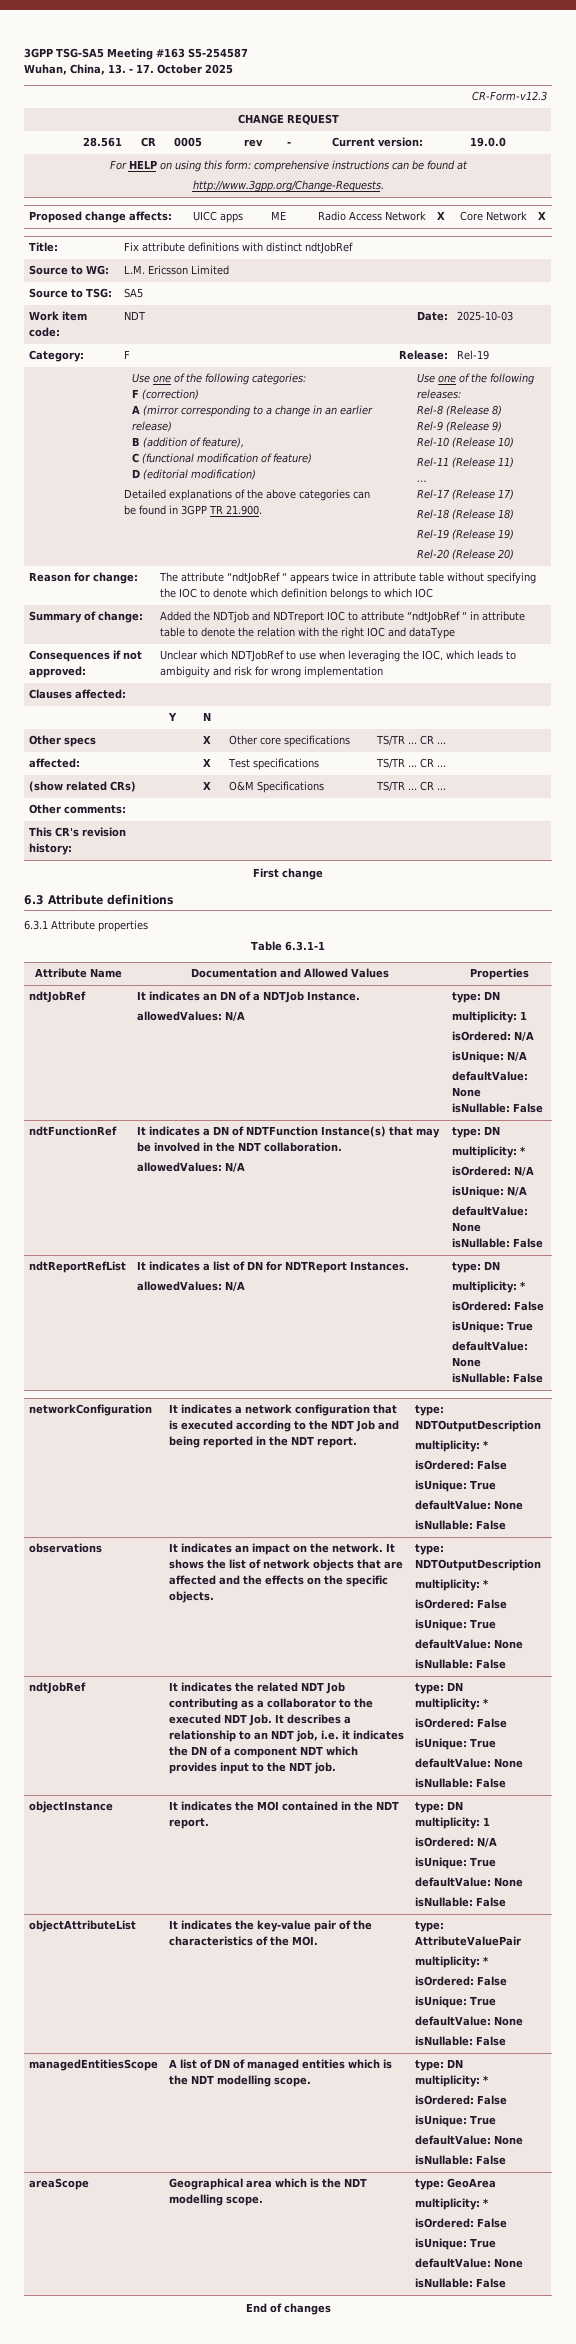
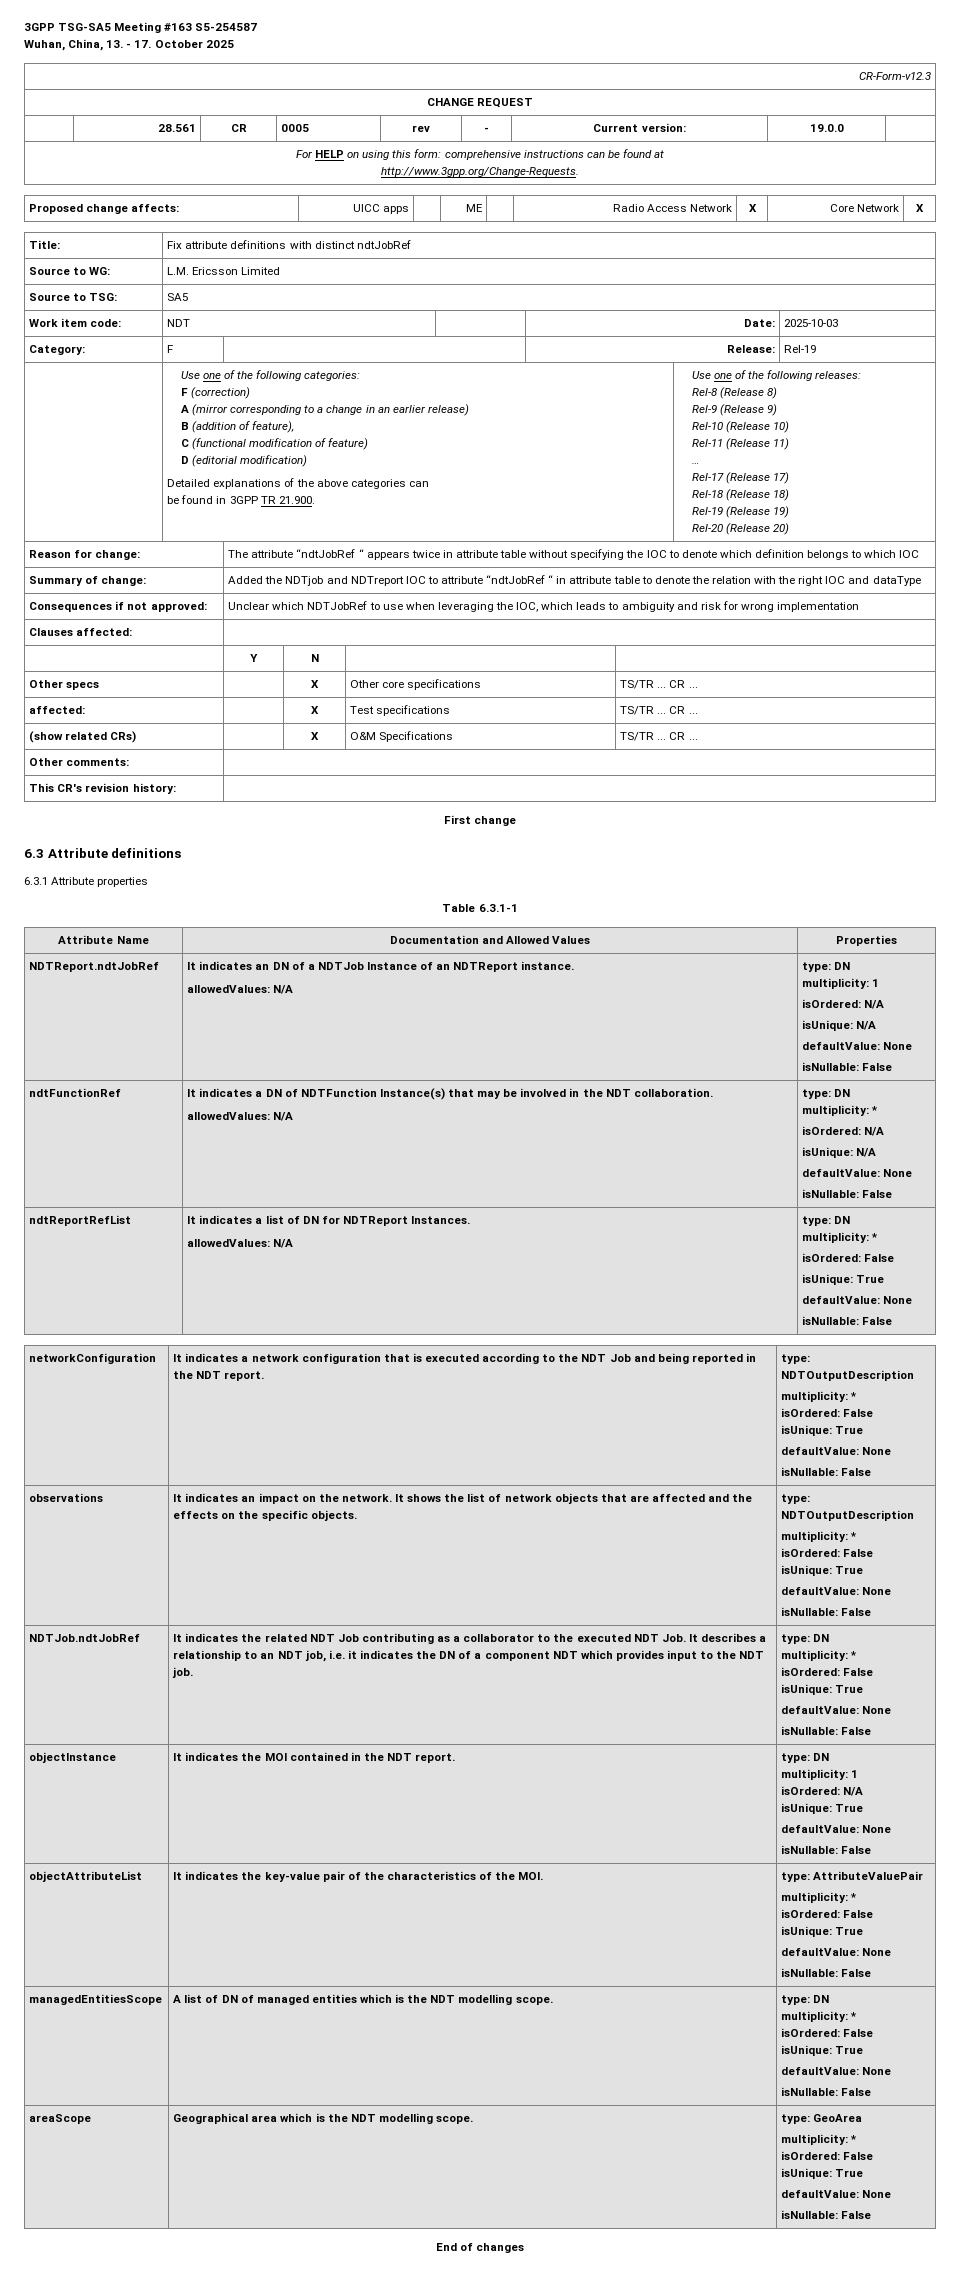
[29,991,87,1003] ndtJobRef -> [29,962,160,972] NDTReport.ndtJobRef
[307,991,361,1001] Instance. -> [366,961,575,972] Instance of an NDTReport instance.
[29,1682,87,1694] ndtJobRef -> [29,1634,141,1642] NDTJob.ndtJobRef

